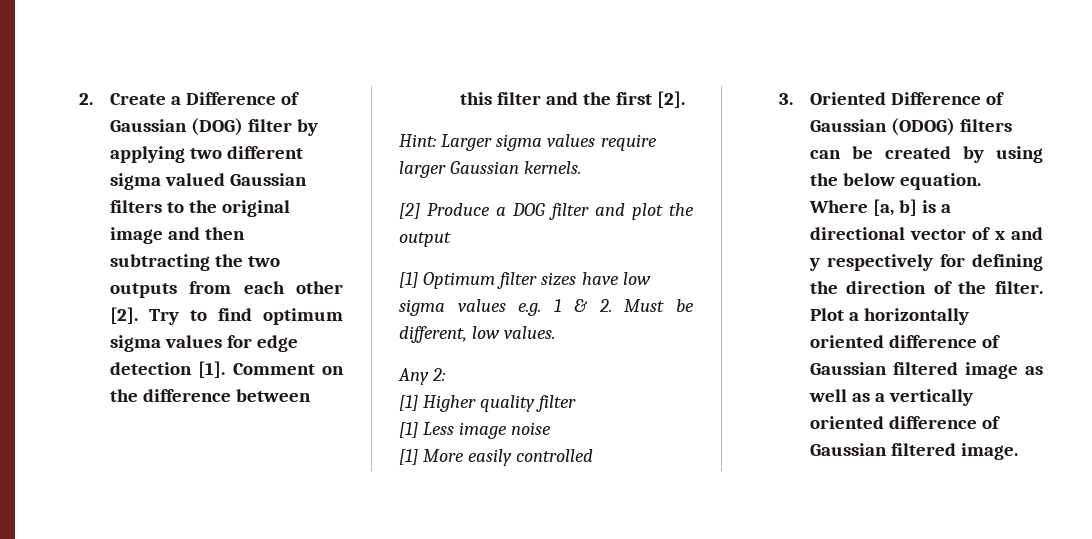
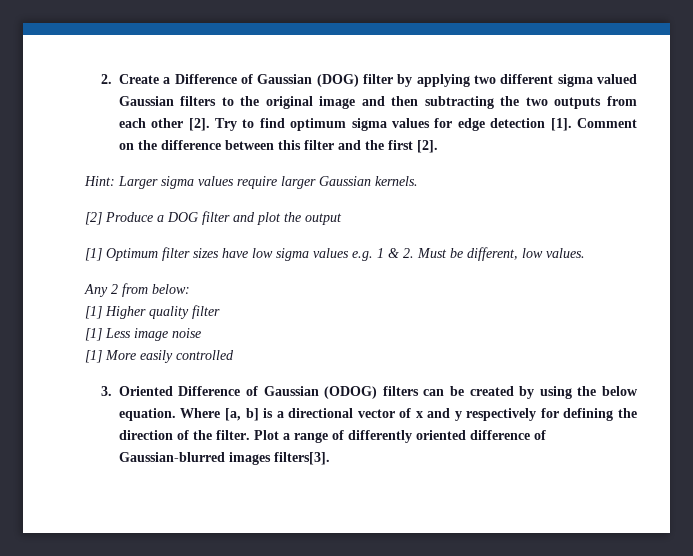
[432,368,446,381] 2: -> [111,283,190,297] 2 from below:
[863,308,969,325] [809,335,1000,348] [809,362,1043,379] [808,389,974,406] [809,416,1000,429] [809,443,1018,460] horizontally oriented difference of Gaussian filtered image as well as a vertically oriented difference of Gaussian filtered image. -> [293,430,546,443] [118,452,330,465] range of differently oriented difference of Gaussian-blurred images filters[3].

